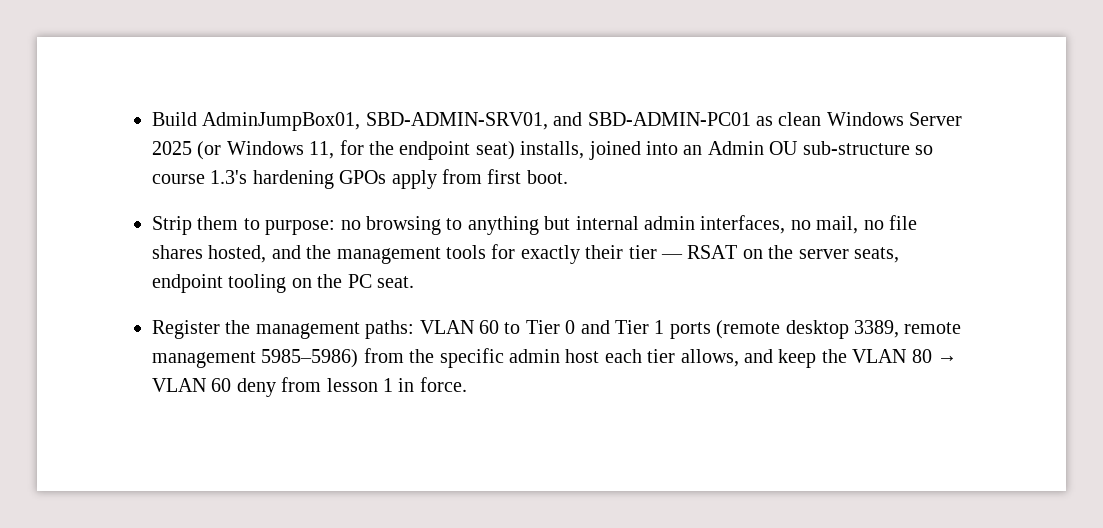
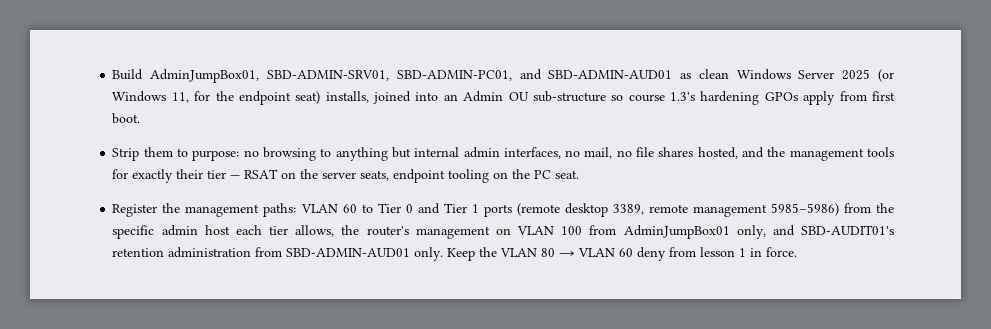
[553,112,751,126] and SBD-ADMIN-PC01 -> [396,69,673,81] SBD-ADMIN-PC01, and SBD-ADMIN-AUD01
[743,349,817,368] and keep -> [341,225,895,239] [112,247,476,261] the router's management on VLAN 100 from AdminJumpBox01 only, and SBD-AUDIT01's retention administration from SBD-ADMIN-AUD01 only. Keep

